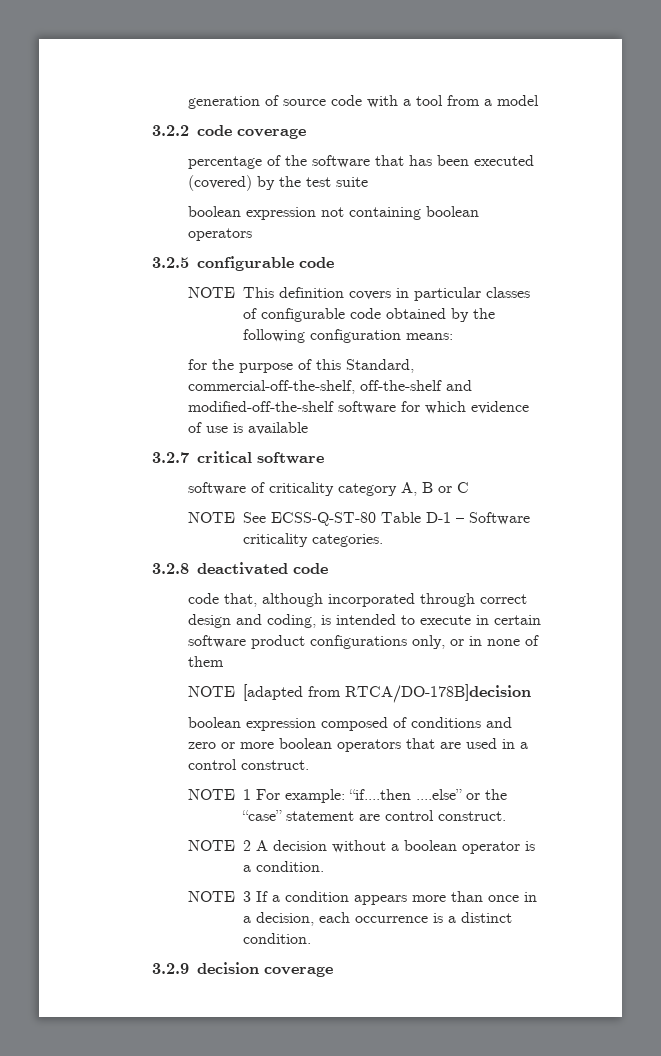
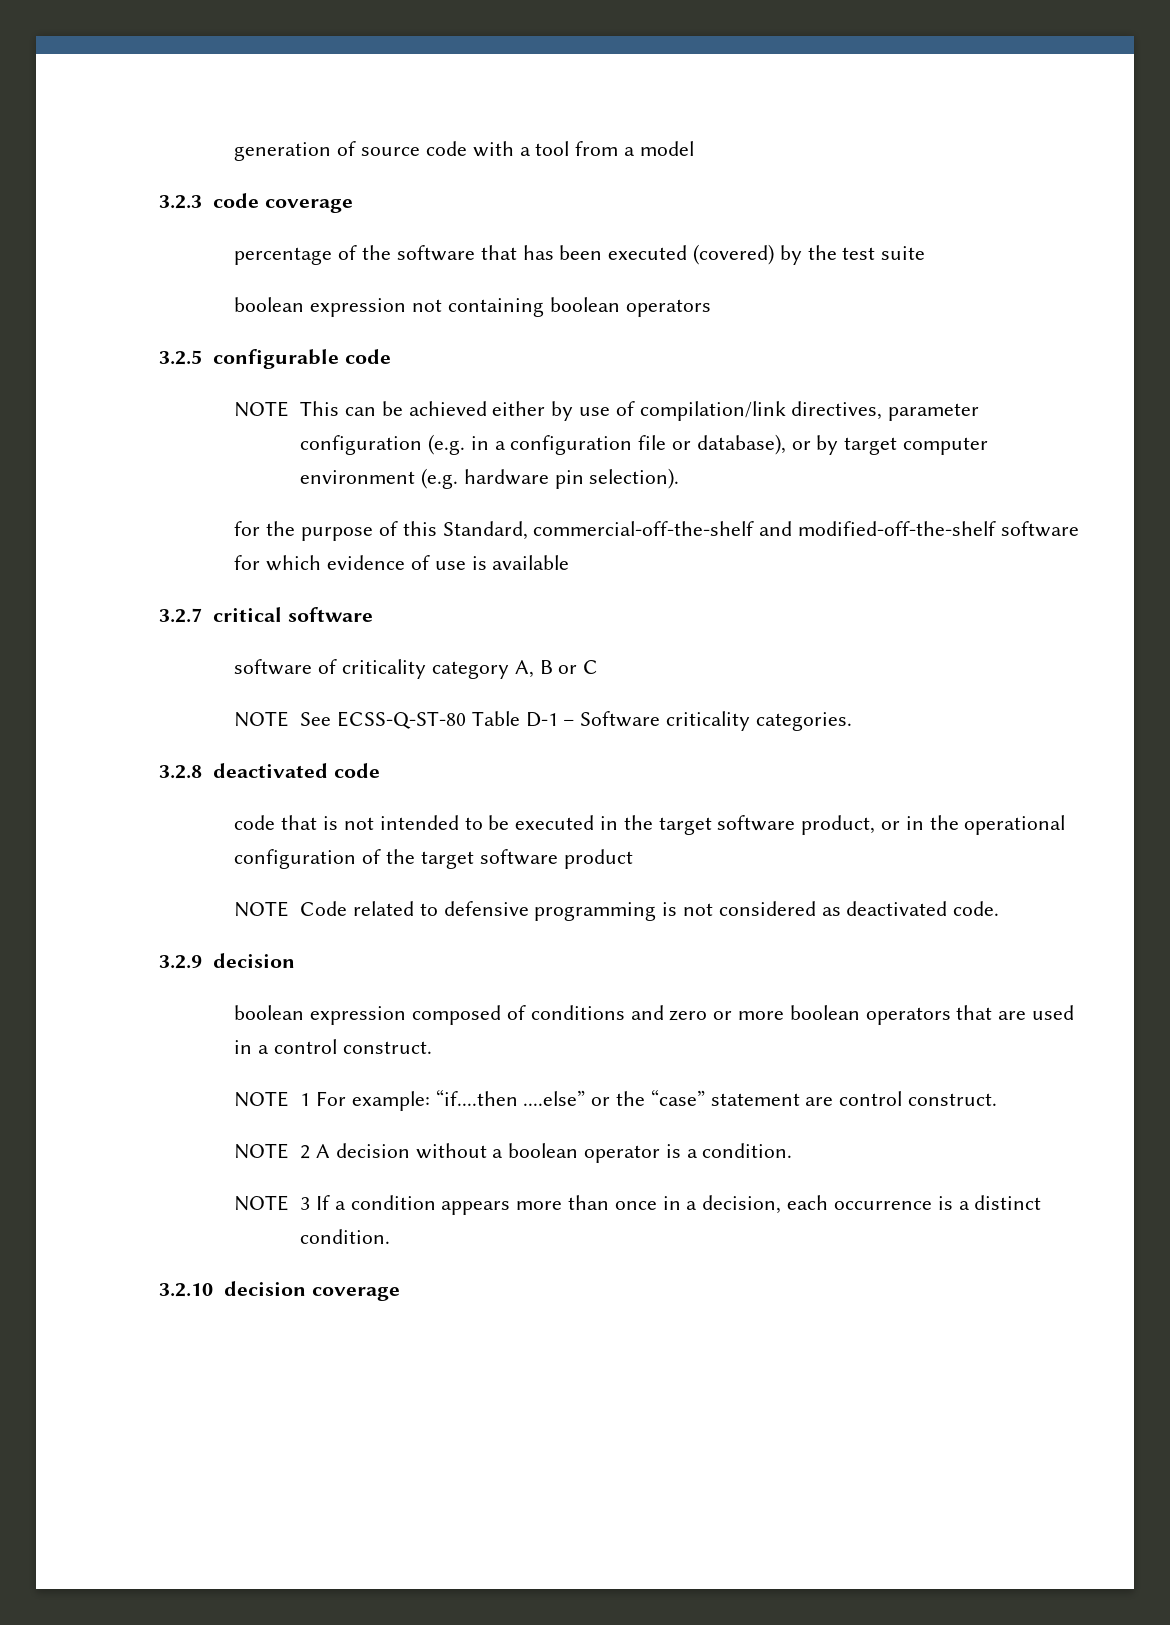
[152,125,190,136] 3.2.2 -> [159,195,203,209] 3.2.3
[279,287,531,301] [243,308,496,322] [243,329,454,343] definition covers in particular classes of configurable code obtained by the following configuration means: -> [345,401,980,421] [300,434,989,455] [300,468,680,489] can be achieved either by use of compilation/link directives, parameter configuration (e.g. in a configuration file or database), or by target computer environment (e.g. hardware pin selection).
[188,380,443,394] commercial-off-the-shelf, off-the-shelf -> [533,521,755,536] commercial-off-the-shelf
[224,593,528,607] [188,614,542,628] [188,635,540,649] [188,656,225,667] [188,684,532,703] that, although incorporated through correct design and coding, is intended to execute in certain software product configurations only, or in none of them // NOTE [adapted from RTCA/DO-178B]decision -> [281,815,1066,835] [234,849,633,869] [234,901,1000,921] [159,953,295,969] that is not intended to be executed in the target software product, or in the operational configuration of the target software product // NOTE Code related to defensive programming is not considered as deactivated code. // 3.2.9 decision
[152,963,190,974] 3.2.9 -> [159,1283,214,1297] 3.2.10

